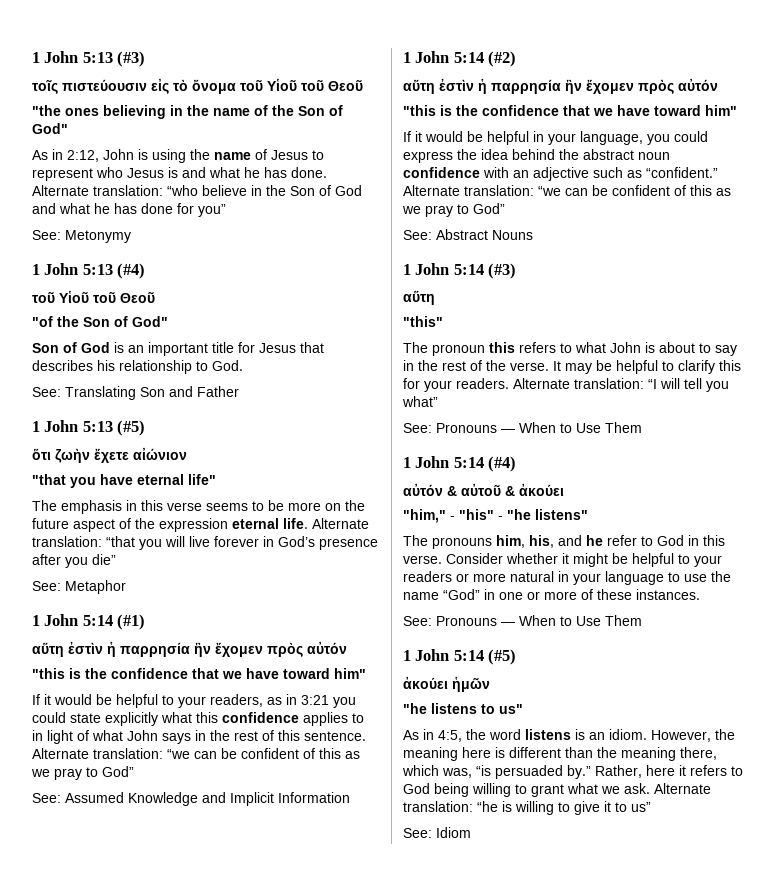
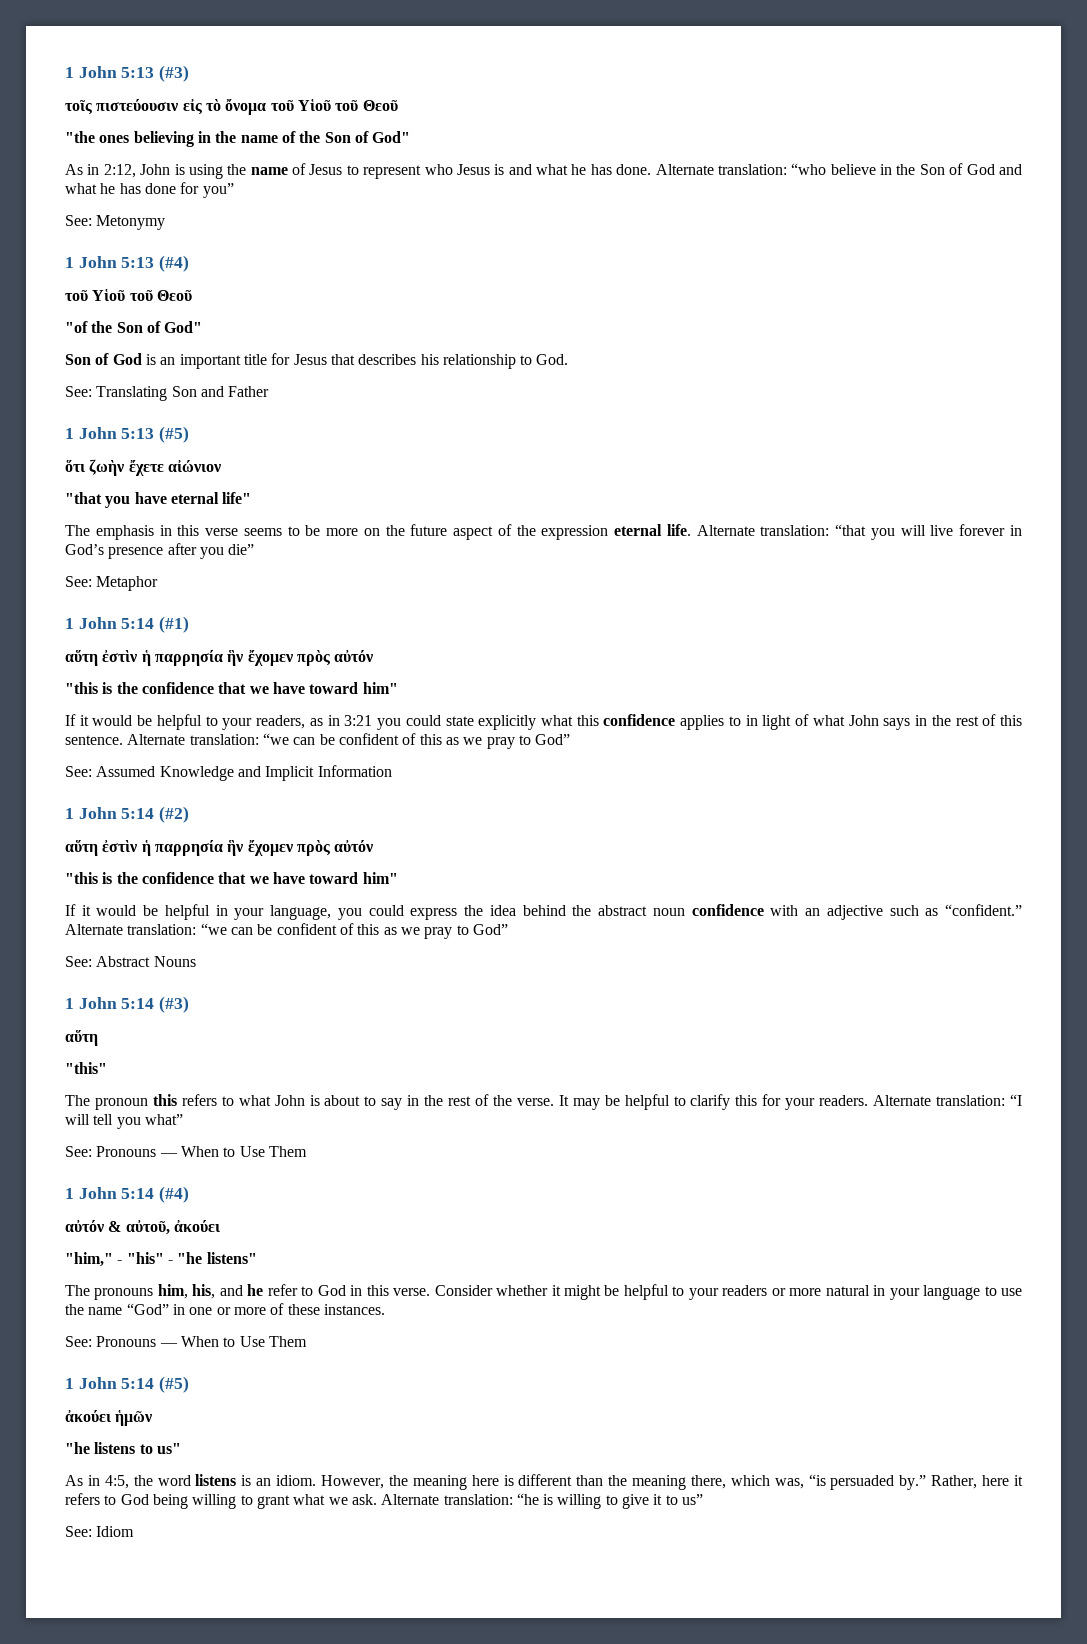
[461,483,515,496] αὐτοῦ & -> [125,1220,170,1235] αὐτοῦ,

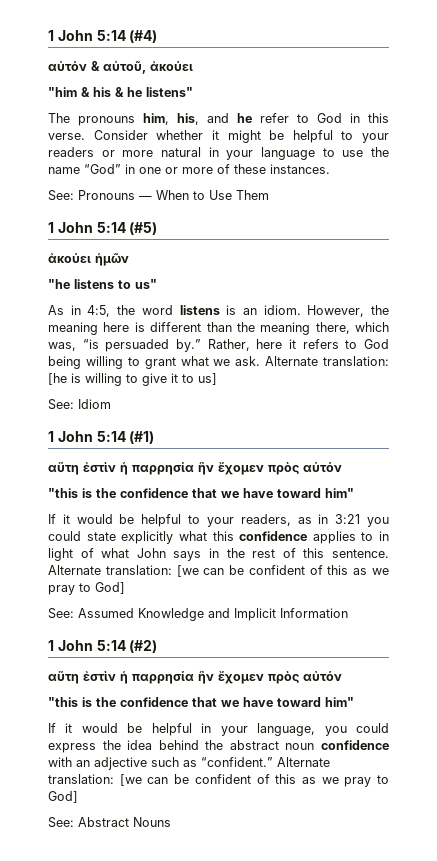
[65,65,190,82] [65,99,398,115] [65,131,411,147] [65,163,1022,179] [65,182,234,198] [65,215,166,230] [65,255,190,272] [65,289,192,301] [65,321,203,333] [65,353,569,369] [65,386,270,401] [65,426,190,443] [65,459,221,476] [65,492,252,508] [65,524,1022,540] [65,543,255,559] [65,576,159,591] [65,616,190,633] [65,650,374,666] [65,682,398,694] [65,714,1023,730] [65,733,571,749] [65,765,392,781] [65,806,190,823] [65,840,374,856] [65,872,398,884] [65,904,1023,920] [65,923,508,939] [65,956,196,967] [65,996,190,1013] [65,1030,98,1046] [65,1062,107,1074] [65,1094,1022,1110] [65,1114,183,1129] [65,1146,307,1157] [65,1187,117,1199] 1 John 5:13 (#3) // τοῖς πιστεύουσιν εἰς τὸ ὄνομα τοῦ Υἱοῦ τοῦ Θεοῦ // "the ones believing in the name of the Son of God" // As in 2:12, John is using the name of Jesus to represent who Jesus is and what he has done. Alternate translation: “who believe in the Son of God and what he has done for you” // See: Metonymy // 1 John 5:13 (#4) // τοῦ Υἱοῦ τοῦ Θεοῦ // "of the Son of God" // Son of God is an important title for Jesus that describes his relationship to God. // See: Translating Son and Father // 1 John 5:13 (#5) // ὅτι ζωὴν ἔχετε αἰώνιον // "that you have eternal life" // The emphasis in this verse seems to be more on the future aspect of the expression eternal life. Alternate translation: “that you will live forever in God’s presence after you die” // See: Metaphor // 1 John 5:14 (#1) // αὕτη ἐστὶν ἡ παρρησία ἣν ἔχομεν πρὸς αὐτόν // "this is the confidence that we have toward him" // If it would be helpful to your readers, as in 3:21 you could state explicitly what this confidence applies to in light of what John says in the rest of this sentence. Alternate translation: “we can be confident of this as we pray to God” // See: Assumed Knowledge and Implicit Information // 1 John 5:14 (#2) // αὕτη ἐστὶν ἡ παρρησία ἣν ἔχομεν πρὸς αὐτόν // "this is the confidence that we have toward him" // If it would be helpful in your language, you could express the idea behind the abstract noun confidence with an adjective such as “confident.” Alternate translation: “we can be confident of this as we pray to God” // See: Abstract Nouns // 1 John 5:14 (#3) // αὕτη // "this" // The pronoun this refers to what John is about to say in the rest of the verse. It may be helpful to clarify this for your readers. Alternate translation: “I will tell you what” // See: Pronouns — When to Use Them // 1 John -> [48,30,93,41] 1 John
[65,1252,203,1267] "him," - "his" - "he -> [48,87,142,97] "him & his & he
[516,1493,539,1505] “he -> [48,373,67,385] [he
[682,1494,704,1505] us” -> [198,373,217,385] us]
(135, 1531) none -> [48,431,155,444] [48,462,342,475] [48,488,354,498] [48,514,389,527] [48,531,389,544] [48,548,389,561] [48,565,389,577] [48,582,125,595] [48,608,348,621] [48,640,158,653] [48,671,342,684] [48,697,354,707] [48,723,390,736] [48,740,389,753] [48,757,330,770] [48,774,389,787] [48,791,78,803] [48,817,171,828] // 1 John 5:14 (#1) // αὕτη ἐστὶν ἡ παρρησία ἣν ἔχομεν πρὸς αὐτόν // "this is the confidence that we have toward him" // If it would be helpful to your readers, as in 3:21 you could state explicitly what this confidence applies to in light of what John says in the rest of this sentence. Alternate translation: [we can be confident of this as we pray to God] // See: Assumed Knowledge and Implicit Information // 1 John 5:14 (#2) // αὕτη ἐστὶν ἡ παρρησία ἣν ἔχομεν πρὸς αὐτόν // "this is the confidence that we have toward him" // If it would be helpful in your language, you could express the idea behind the abstract noun confidence with an adjective such as “confident.” Alternate translation: [we can be confident of this as we pray to God] // See: Abstract Nouns

